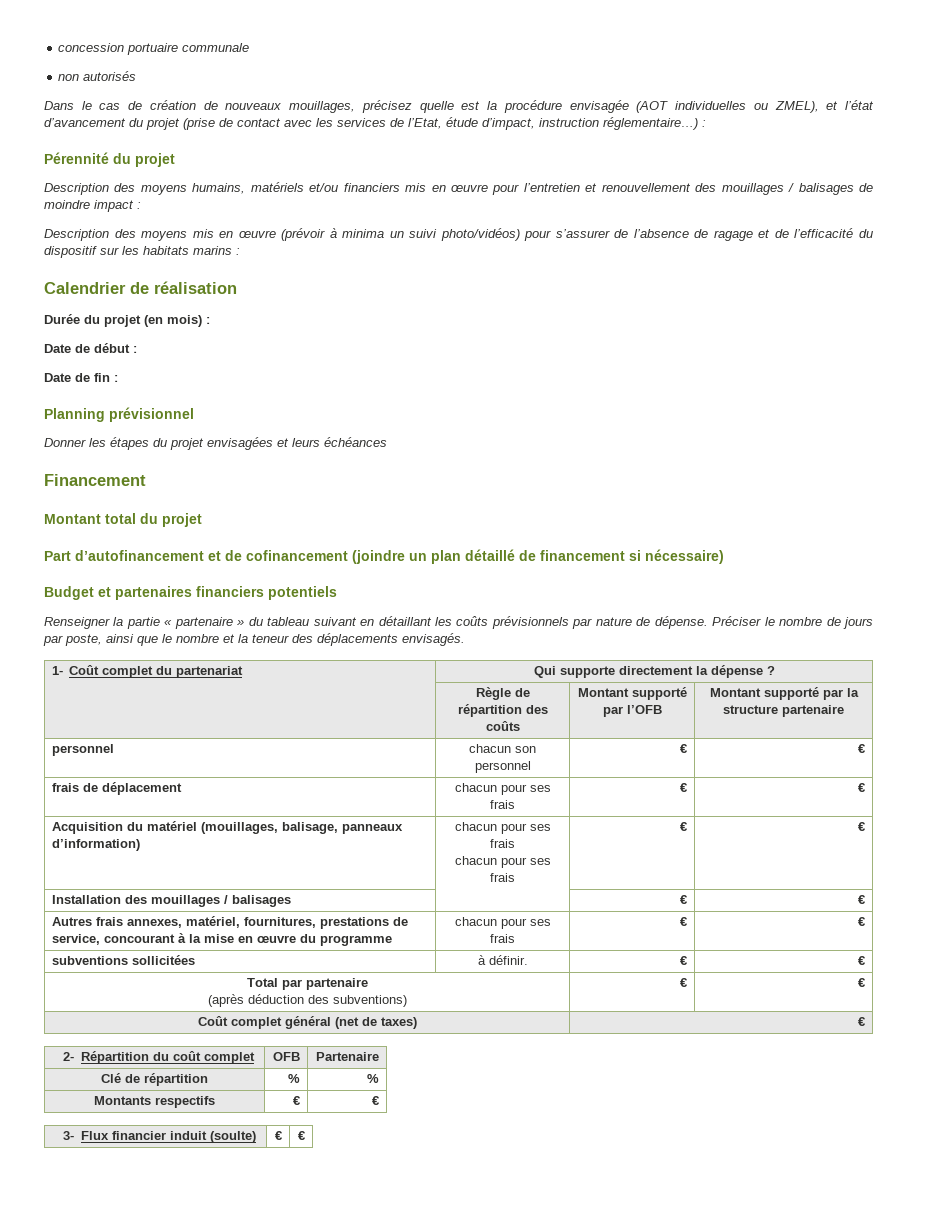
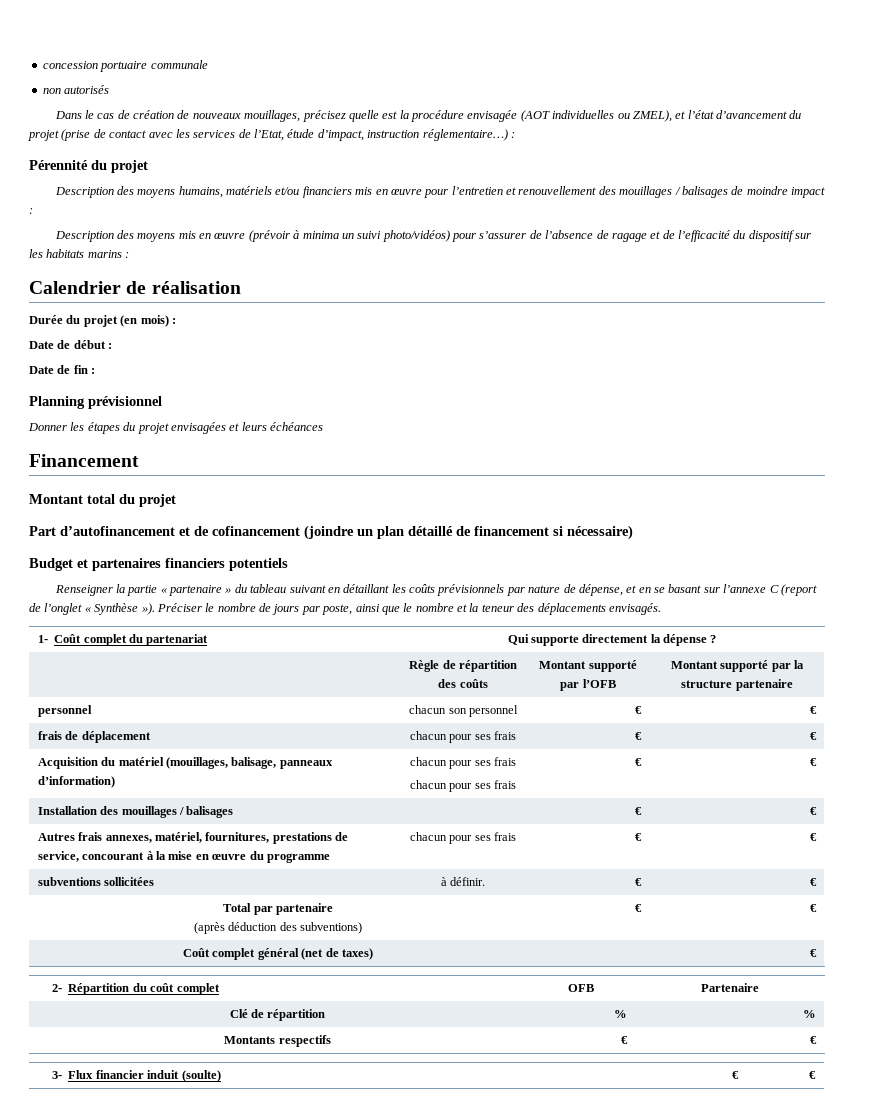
[654,616,708,629] dépense. -> [578,584,817,596] [29,603,155,615] dépense, et en se basant sur l’annexe C (report de l’onglet « Synthèse »).

